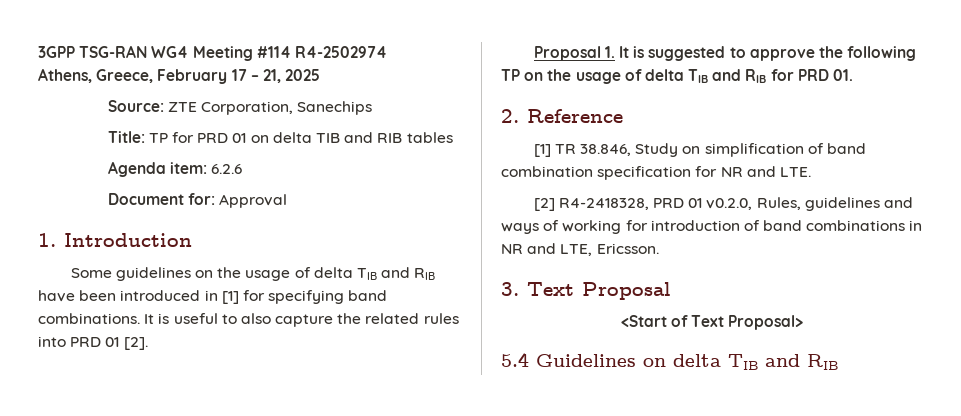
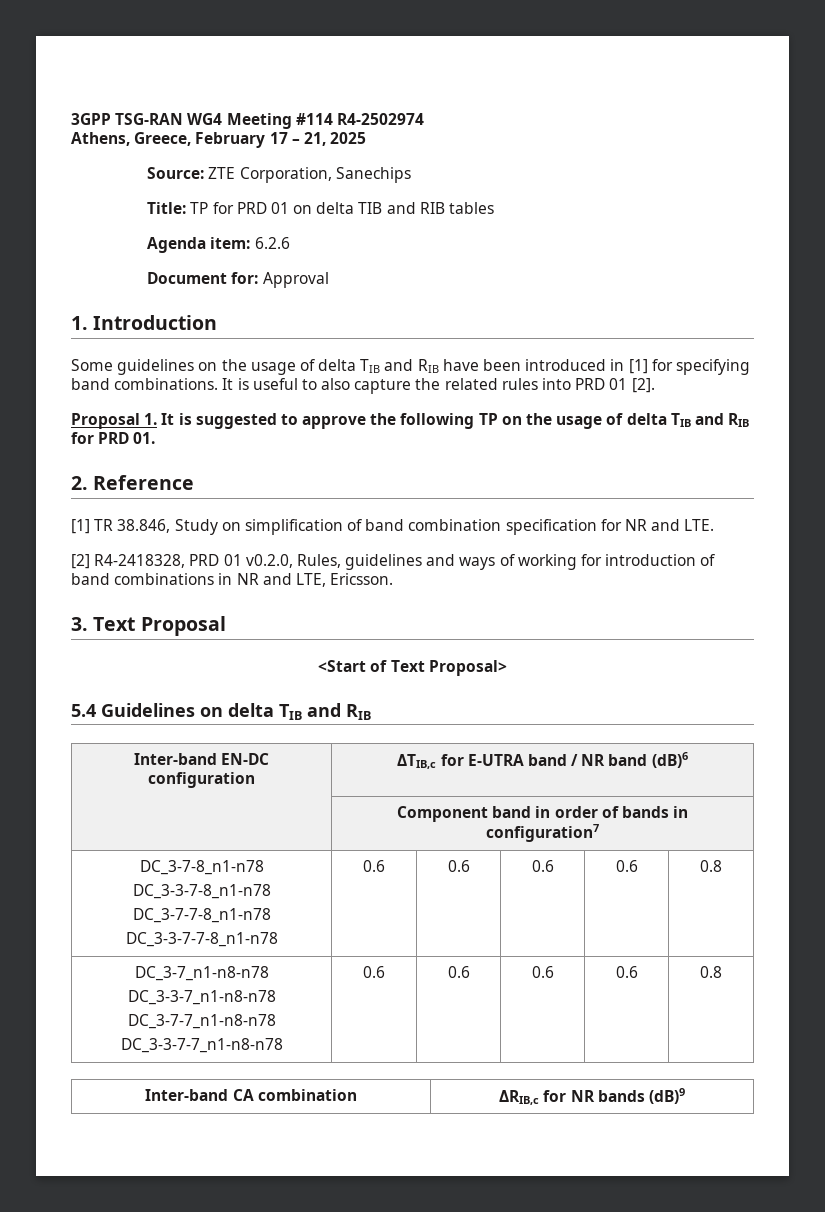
(838, 362) none -> [133,753,270,765] [148,772,255,788] [397,752,688,769] [396,806,689,822] [486,824,599,842] [139,860,264,875] [132,884,271,899] [132,908,271,923] [125,932,278,947] [363,860,385,872] [447,860,470,872] [531,860,554,872] [615,860,638,872] [700,860,722,872] [134,966,269,981] [127,990,276,1005] [127,1014,276,1029] [120,1038,283,1053] [363,966,385,978] [447,966,470,978] [531,966,554,978] [615,966,638,978] [700,966,722,978] [145,1089,357,1101] [499,1088,685,1105] // Inter-band EN-DC configuration | ΔTIB,c for E-UTRA band / NR band (dB)6 // | Component band in order of bands in configuration7 // DC_3-7-8_n1-n78 // DC_3-3-7-8_n1-n78 // DC_3-7-7-8_n1-n78 // DC_3-3-7-7-8_n1-n78 | 0.6 | 0.6 | 0.6 | 0.6 | 0.8 // DC_3-7_n1-n8-n78 // DC_3-3-7_n1-n8-n78 // DC_3-7-7_n1-n8-n78 // DC_3-3-7-7_n1-n8-n78 | 0.6 | 0.6 | 0.6 | 0.6 | 0.8 // Inter-band CA combination | ΔRIB,c for NR bands (dB)9

